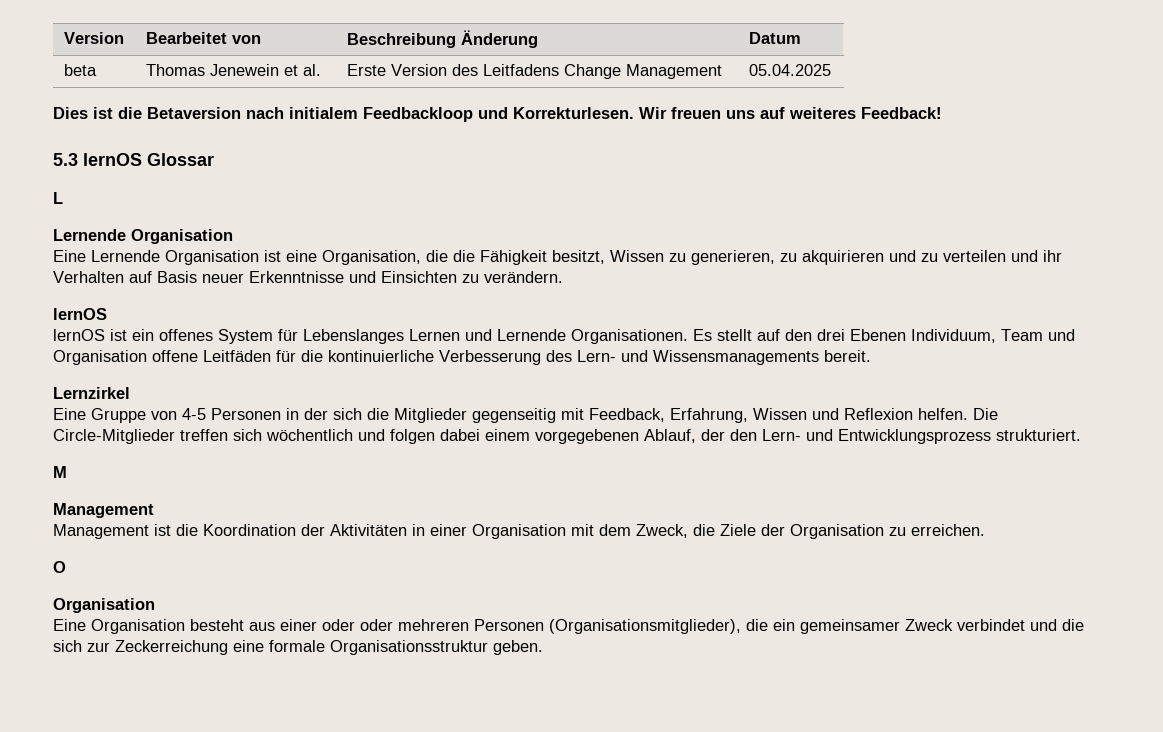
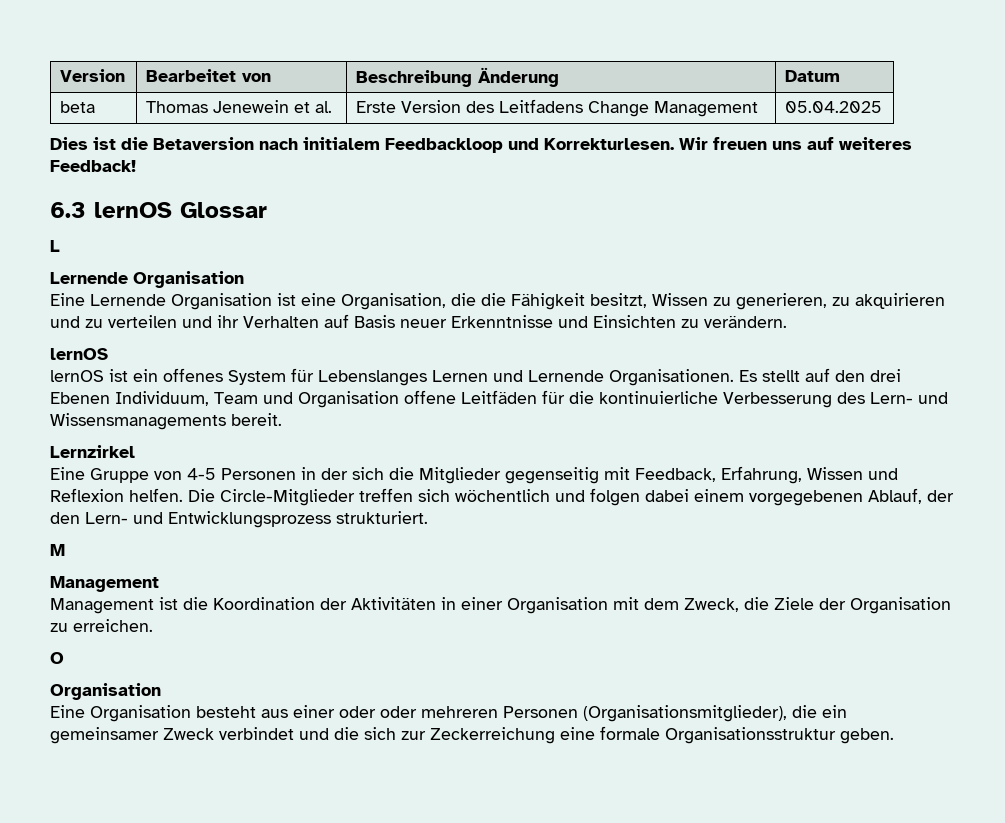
[53,153,78,166] 5.3 -> [50,202,86,218] 6.3

